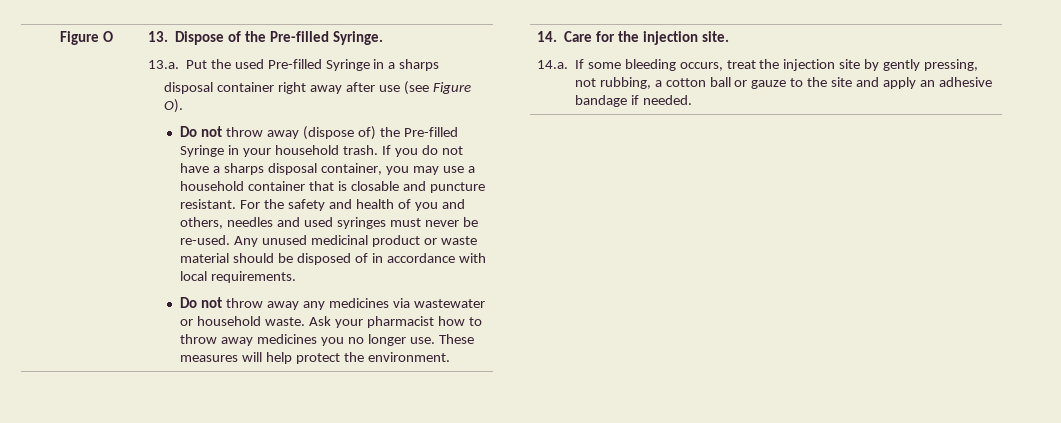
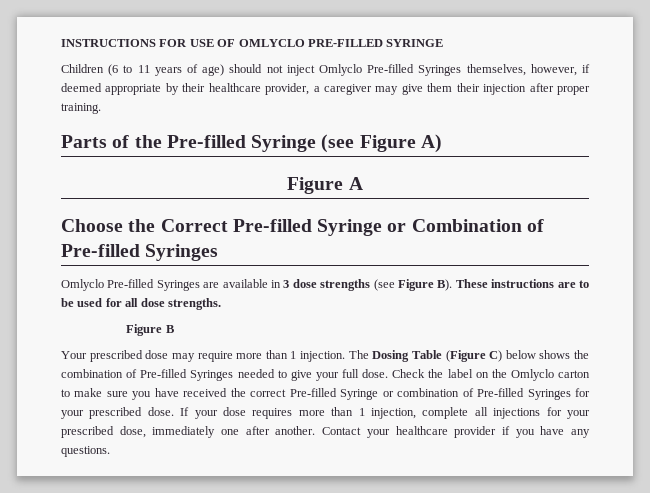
[59,31,113,45] [147,31,383,45] [147,59,440,71] [164,81,471,95] [164,99,184,113] [180,126,458,140] [180,145,463,157] [180,163,475,175] [180,181,485,193] [180,199,465,211] [180,217,478,229] [180,235,477,247] [180,253,486,265] [180,271,297,283] [180,297,485,310] [180,316,482,328] [180,334,474,346] [180,352,450,364] [536,31,729,45] [536,59,979,71] [574,77,992,89] [574,95,692,107] Figure O | 13. Dispose of the Pre-filled Syringe. // 13.a. Put the used Pre-filled Syringe in a sharps // disposal container right away after use (see Figure O). // Do not throw away (dispose of) the Pre-filled Syringe in your household trash. If you do not have a sharps disposal container, you may use a household container that is closable and puncture resistant. For the safety and health of you and others, needles and used syringes must never be re-used. Any unused medicinal product or waste material should be disposed of in accordance with local requirements. // Do not throw away any medicines via wastewater or household waste. Ask your pharmacist how to throw away medicines you no longer use. These measures will help protect the environment. // 14. Care for the injection site. // 14.a. If some bleeding occurs, treat the injection site by gently pressing, not rubbing, a cotton ball or gauze to the site and apply an adhesive bandage if needed. -> [61,39,444,47] [61,64,590,76] [61,83,591,95] [61,103,101,114] [61,134,442,153] [287,177,363,194] [61,219,544,236] [61,244,219,261] [61,279,589,291] [61,298,221,310] [126,324,174,336] [61,350,589,362] [61,369,590,381] [61,388,590,400] [61,407,590,419] [61,426,590,438] [61,446,110,457] INSTRUCTIONS FOR USE OF OMLYCLO PRE-FILLED SYRINGE // Children (6 to 11 years of age) should not inject Omlyclo Pre-filled Syringes themselves, however, if deemed appropriate by their healthcare provider, a caregiver may give them their injection after proper training. // Parts of the Pre-filled Syringe (see Figure A) // Figure A // Choose the Correct Pre-filled Syringe or Combination of Pre-filled Syringes // Omlyclo Pre-filled Syringes are available in 3 dose strengths (see Figure B). These instructions are to be used for all dose strengths. // Figure B // Your prescribed dose may require more than 1 injection. The Dosing Table (Figure C) below shows the combination of Pre-filled Syringes needed to give your full dose. Check the label on the Omlyclo carton to make sure you have received the correct Pre-filled Syringe or combination of Pre-filled Syringes for your prescribed dose. If your dose requires more than 1 injection, complete all injections for your prescribed dose, immediately one after another. Contact your healthcare provider if you have any questions.

